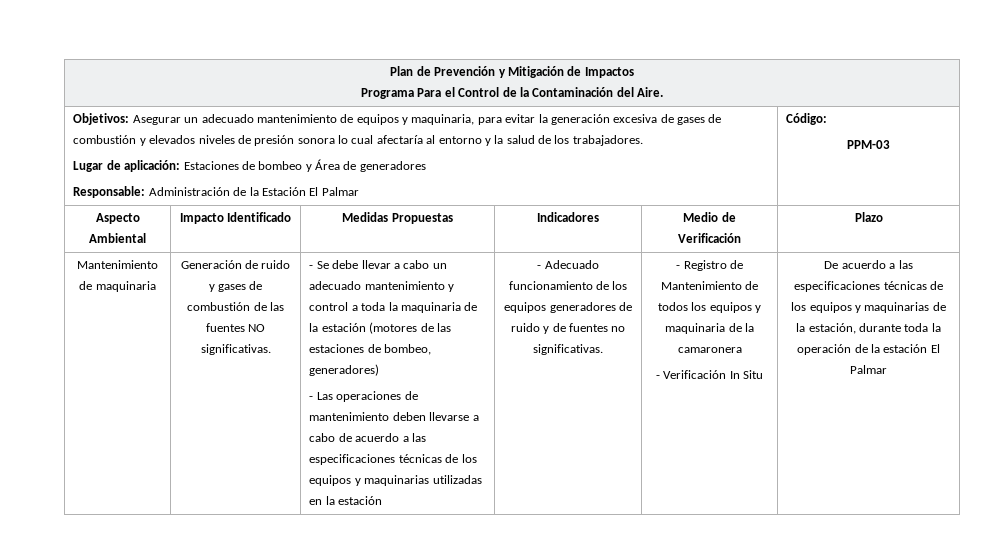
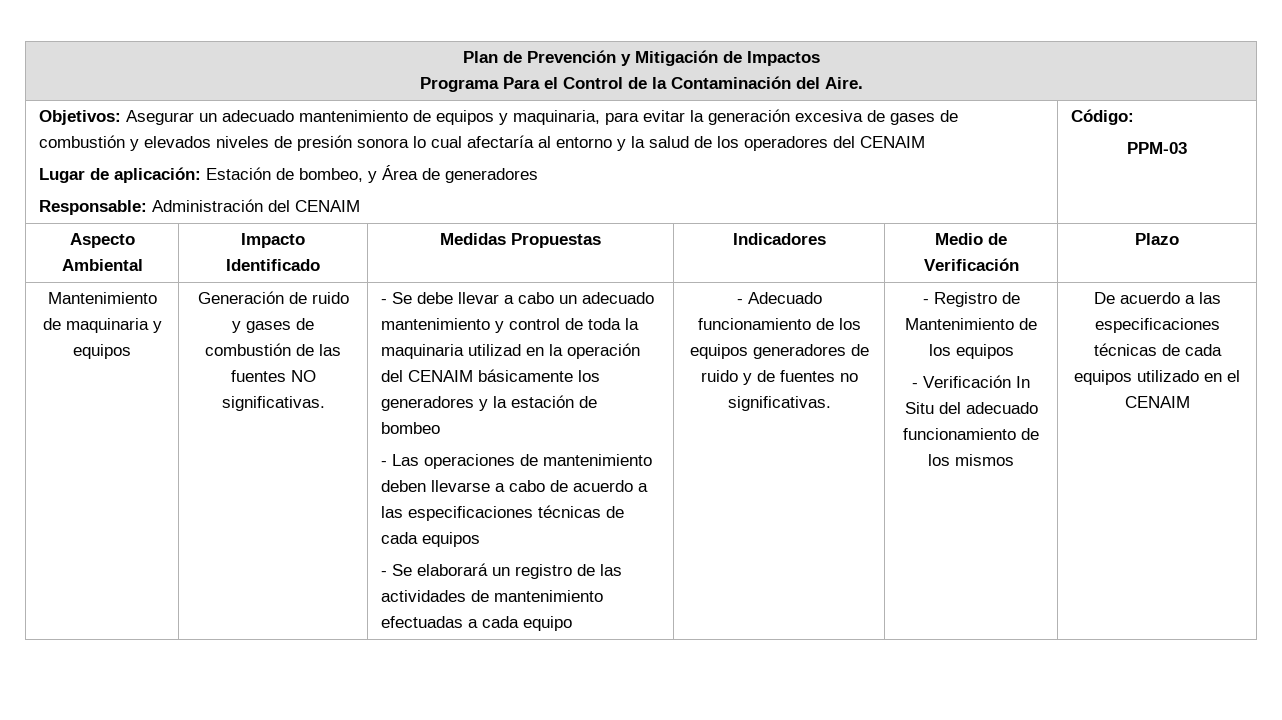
[572,135,643,146] trabajadores. -> [743,136,925,151] operadores del CENAIM
[183,161,303,170] Estaciones de bombeo -> [205,167,363,182] Estación de bombeo,
[233,187,359,196] de la Estación El Palmar -> [267,200,360,212] del CENAIM
(156, 286) none -> [152,321,162,333] [73,344,131,359] y equipos
[351,305,358,311] a -> [564,318,583,330] de
[464,302,478,311] [309,322,451,334] [309,344,432,355] [309,364,380,376] de la estación (motores de las estaciones de bombeo, generadores) -> [467,343,640,359] [380,369,600,382] [380,395,597,411] [380,422,440,434] utilizad en la operación del CENAIM básicamente los generadores y la estación de bombeo
[461,454,477,463] [309,475,482,486] [309,496,383,505] los equipos y maquinarias utilizadas en la estación -> [380,532,480,547] [380,563,622,579] [380,590,603,602] [380,616,572,631] cada equipos // - Se elaborará un registro de las actividades de mantenimiento efectuadas a cada equipo
[657,302,762,313] [665,323,754,334] [677,347,742,353] todos los equipos y maquinaria de la camaronera -> [928,344,1014,359] los equipos
(764, 374) none -> [938,402,1038,414] [903,428,1039,440] [928,454,1014,466] del adecuado funcionamiento de los mismos
[791,302,946,313] [796,323,941,334] [797,344,940,355] [850,365,887,374] los equipos y maquinarias de la estación, durante toda la operación de la estación El Palmar -> [1184,344,1222,356] [1074,370,1240,385] [1124,396,1190,408] cada equipos utilizado en el CENAIM

